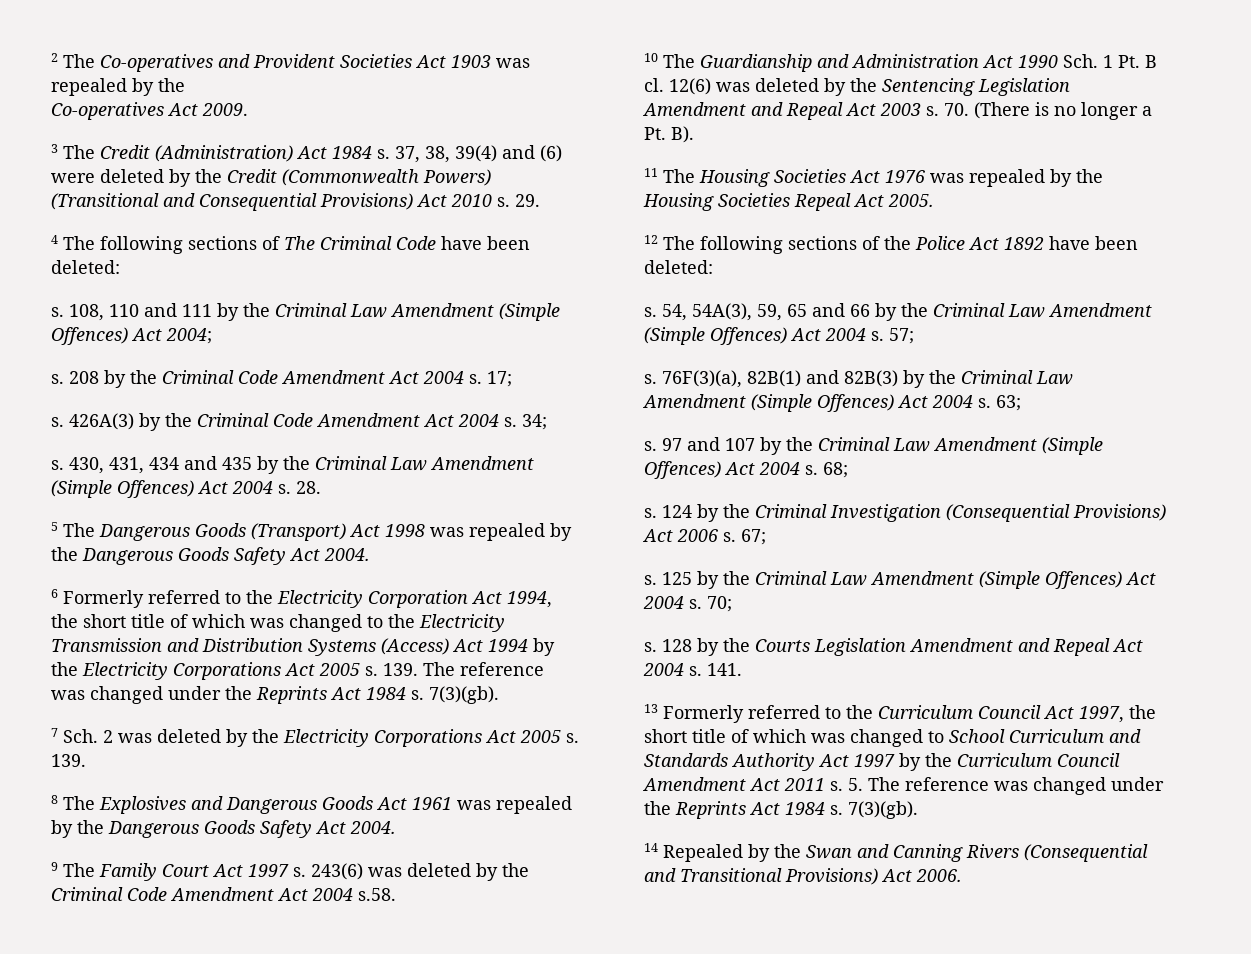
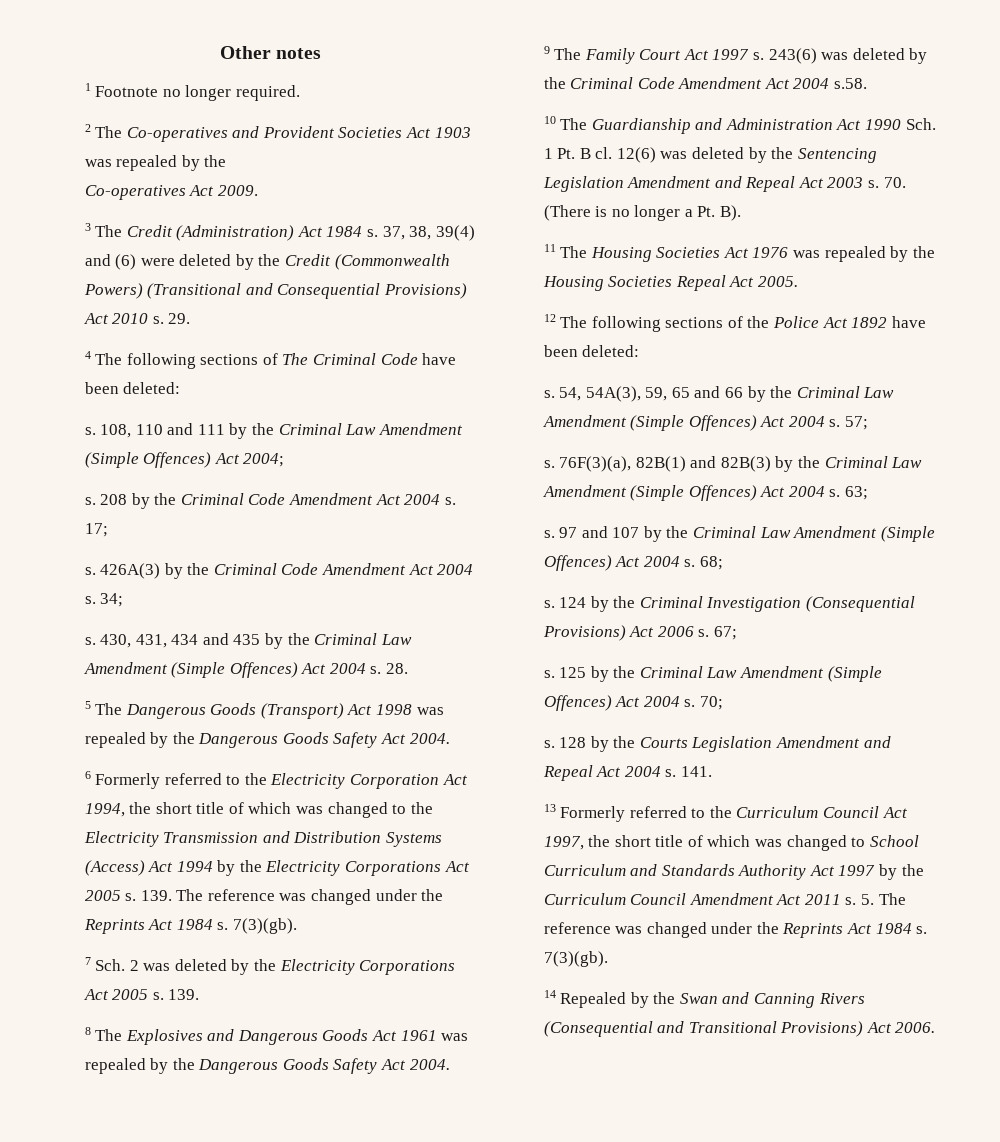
(50, 57) none -> [219,46,322,59] [84,83,300,101] Other notes // 1 Footnote no longer required. //

